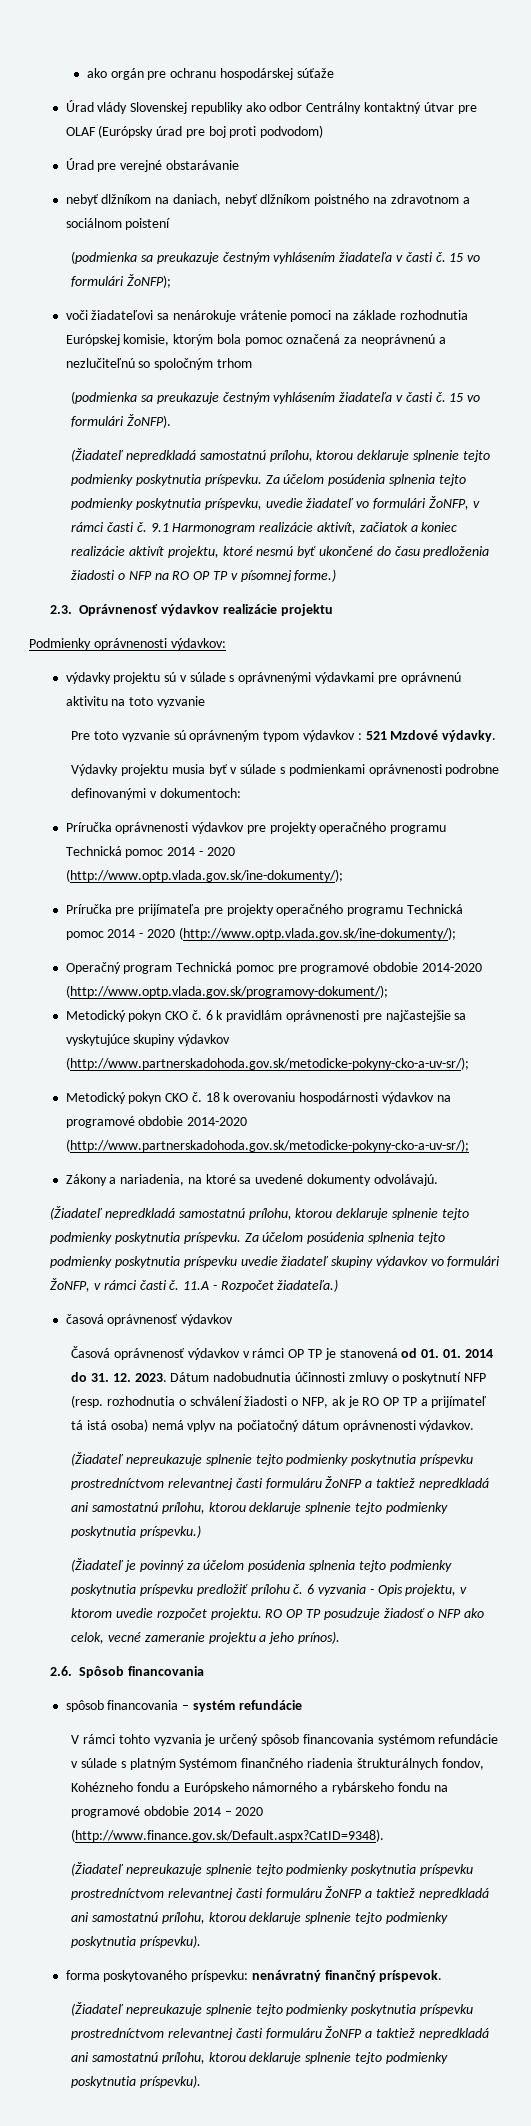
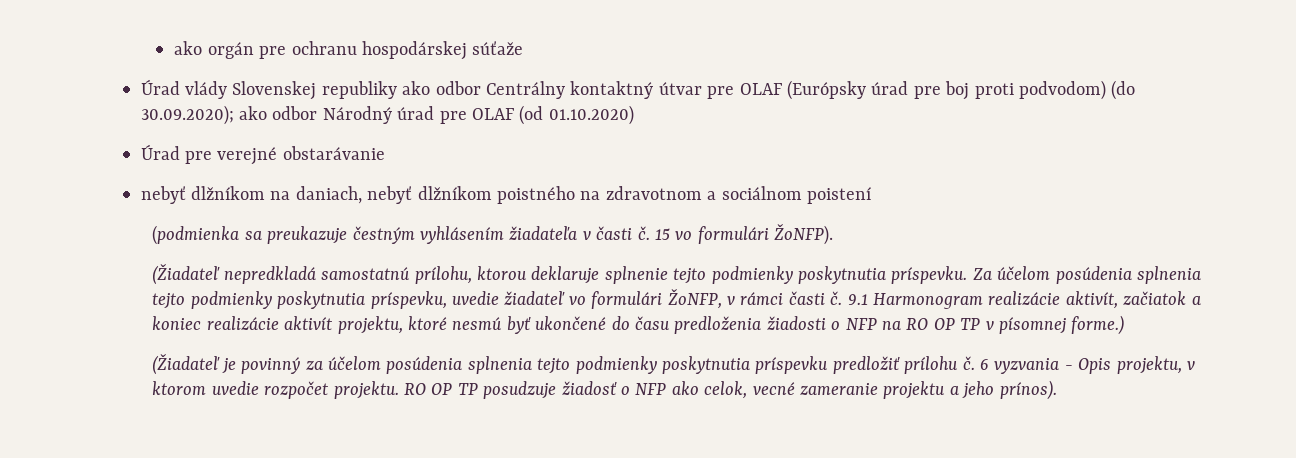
(324, 131) none -> [1111,80,1136,100] [140,105,634,125] (do 30.09.2020); ako odbor Národný úrad pre OLAF (od 01.10.2020)
[71,251,481,264] [71,274,172,288] [65,310,468,322] [65,334,446,346] [65,358,252,370] // (podmienka sa preukazuje čestným vyhlásením žiadateľa v časti č. 15 vo formulári ŽoNFP); // voči žiadateľovi sa nenárokuje vrátenie pomoci na základe rozhodnutia Európskej komisie, ktorým bola pomoc označená za neoprávnenú a nezlučiteľnú so spoločným trhom -> (872, 195) none
[50,604,333,616] [29,638,226,650] [65,672,461,684] [65,696,205,708] [71,730,497,742] [71,764,500,776] [71,788,241,800] [65,822,447,834] [65,846,235,858] [65,869,343,882] [65,904,464,916] [65,927,456,940] [65,962,483,974] [65,985,388,998] [65,1010,467,1022] [65,1034,231,1046] [65,1057,469,1070] [65,1092,451,1104] [65,1116,248,1128] [65,1139,469,1152] [65,1174,438,1186] [50,1206,469,1220] [50,1232,445,1244] [50,1256,501,1268] [50,1278,339,1292] [65,1314,234,1326] [71,1346,493,1360] [71,1372,487,1384] [71,1395,487,1408] [71,1419,475,1432] [71,1452,473,1466] [71,1476,489,1490] [71,1502,448,1514] [71,1525,202,1538] // 2.3. Oprávnenosť výdavkov realizácie projektu // Podmienky oprávnenosti výdavkov: // výdavky projektu sú v súlade s oprávnenými výdavkami pre oprávnenú aktivitu na toto vyzvanie // Pre toto vyzvanie sú oprávneným typom výdavkov : 521 Mzdové výdavky. // Výdavky projektu musia byť v súlade s podmienkami oprávnenosti podrobne definovanými v dokumentoch: // Príručka oprávnenosti výdavkov pre projekty operačného programu Technická pomoc 2014 - 2020 (http://www.optp.vlada.gov.sk/ine-dokumenty/); // Príručka pre prijímateľa pre projekty operačného programu Technická pomoc 2014 - 2020 (http://www.optp.vlada.gov.sk/ine-dokumenty/); // Operačný program Technická pomoc pre programové obdobie 2014-2020 (http://www.optp.vlada.gov.sk/programovy-dokument/); // Metodický pokyn CKO č. 6 k pravidlám oprávnenosti pre najčastejšie sa vyskytujúce skupiny výdavkov (http://www.partnerskadohoda.gov.sk/metodicke-pokyny-cko-a-uv-sr/); // Metodický pokyn CKO č. 18 k overovaniu hospodárnosti výdavkov na programové obdobie 2014-2020 (http://www.partnerskadohoda.gov.sk/metodicke-pokyny-cko-a-uv-sr/); // Zákony a nariadenia, na ktoré sa uvedené dokumenty odvolávajú. // (Žiadateľ nepredkladá samostatnú prílohu, ktorou deklaruje splnenie tejto podmienky poskytnutia príspevku. Za účelom posúdenia splnenia tejto podmienky poskytnutia príspevku uvedie žiadateľ skupiny výdavkov vo formulári ŽoNFP, v rámci časti č. 11.A - Rozpočet žiadateľa.) // časová oprávnenosť výdavkov // Časová oprávnenosť výdavkov v rámci OP TP je stanovená od 01. 01. 2014 do 31. 12. 2023. Dátum nadobudnutia účinnosti zmluvy o poskytnutí NFP (resp. rozhodnutia o schválení žiadosti o NFP, ak je RO OP TP a prijímateľ tá istá osoba) nemá vplyv na počiatočný dátum oprávnenosti výdavkov. // (Žiadateľ nepreukazuje splnenie tejto podmienky poskytnutia príspevku prostredníctvom relevantnej časti formuláru ŽoNFP a taktiež nepredkladá ani samostatnú prílohu, ktorou deklaruje splnenie tejto podmienky poskytnutia príspevku.) -> (1125, 325) none
[50,1666,204,1678] [65,1700,302,1712] [71,1734,499,1746] [71,1758,484,1770] [71,1782,448,1794] [71,1806,264,1818] [71,1829,385,1842] [71,1862,473,1876] [71,1886,489,1900] [71,1912,448,1924] [71,1935,202,1948] [65,1970,443,1982] [71,2002,473,2016] [71,2026,489,2040] [71,2052,448,2064] [71,2075,202,2088] // 2.6. Spôsob financovania // spôsob financovania – systém refundácie // V rámci tohto vyzvania je určený spôsob financovania systémom refundácie v súlade s platným Systémom finančného riadenia štrukturálnych fondov, Kohézneho fondu a Európskeho námorného a rybárskeho fondu na programové obdobie 2014 – 2020 (http://www.finance.gov.sk/Default.aspx?CatID=9348). // (Žiadateľ nepreukazuje splnenie tejto podmienky poskytnutia príspevku prostredníctvom relevantnej časti formuláru ŽoNFP a taktiež nepredkladá ani samostatnú prílohu, ktorou deklaruje splnenie tejto podmienky poskytnutia príspevku). // forma poskytovaného príspevku: nenávratný finančný príspevok. // (Žiadateľ nepreukazuje splnenie tejto podmienky poskytnutia príspevku prostredníctvom relevantnej časti formuláru ŽoNFP a taktiež nepredkladá ani samostatnú prílohu, ktorou deklaruje splnenie tejto podmienky poskytnutia príspevku). -> (1057, 390) none

